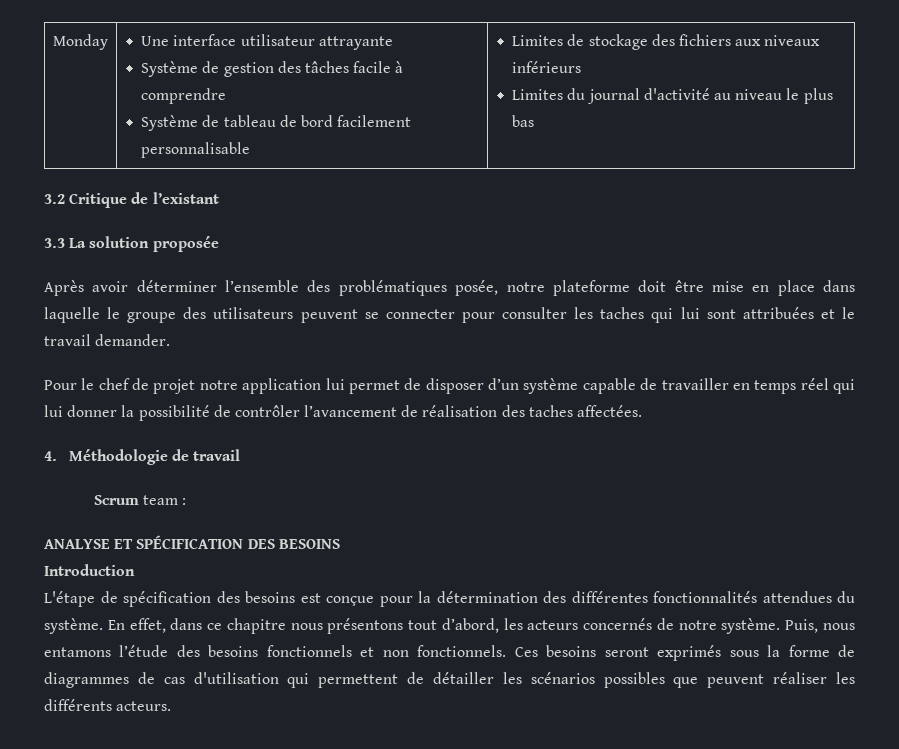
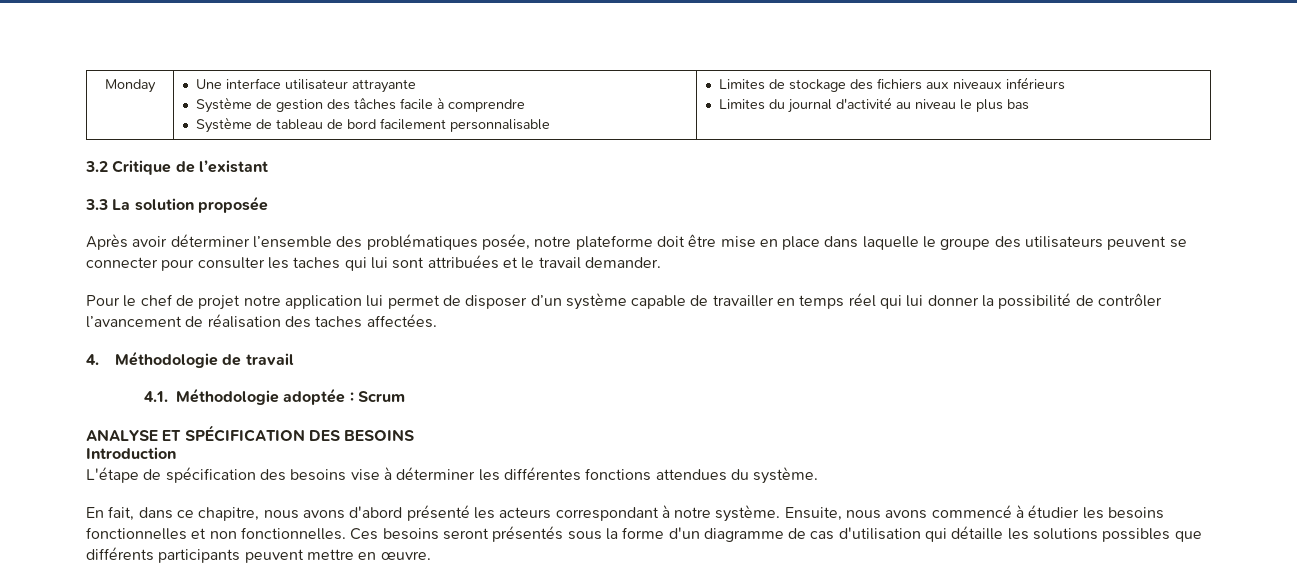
(241, 455) none -> [144,388,354,405] 4.1. Méthodologie adoptée :
[142,495,186,505] team : -> (405, 396) none
[300,591,855,607] [44,618,855,634] [44,645,352,657] est conçue pour la détermination des différentes fonctionnalités attendues du système. En effet, dans ce chapitre nous présentons tout d’abord, les acteurs concernés de notre système. Puis, nous entamons l’étude des besoins fonctionnels -> [350,467,819,484] [86,505,1165,522] [86,527,187,540] vise à déterminer les différentes fonctions attendues du système. // En fait, dans ce chapitre, nous avons d'abord présenté les acteurs correspondant à notre système. Ensuite, nous avons commencé à étudier les besoins fonctionnelles
[417,645,507,657] fonctionnels. -> [240,527,346,540] fonctionnelles.
[657,645,722,661] exprimés -> [492,526,564,542] présentés
[838,645,855,657] [44,672,129,688] de diagrammes -> [668,527,784,542] d'un diagramme
[318,672,855,688] [44,699,172,711] permettent de détailler les scénarios possibles que peuvent réaliser les différents acteurs. -> [951,526,1202,542] [86,547,431,563] détaille les solutions possibles que différents participants peuvent mettre en œuvre.

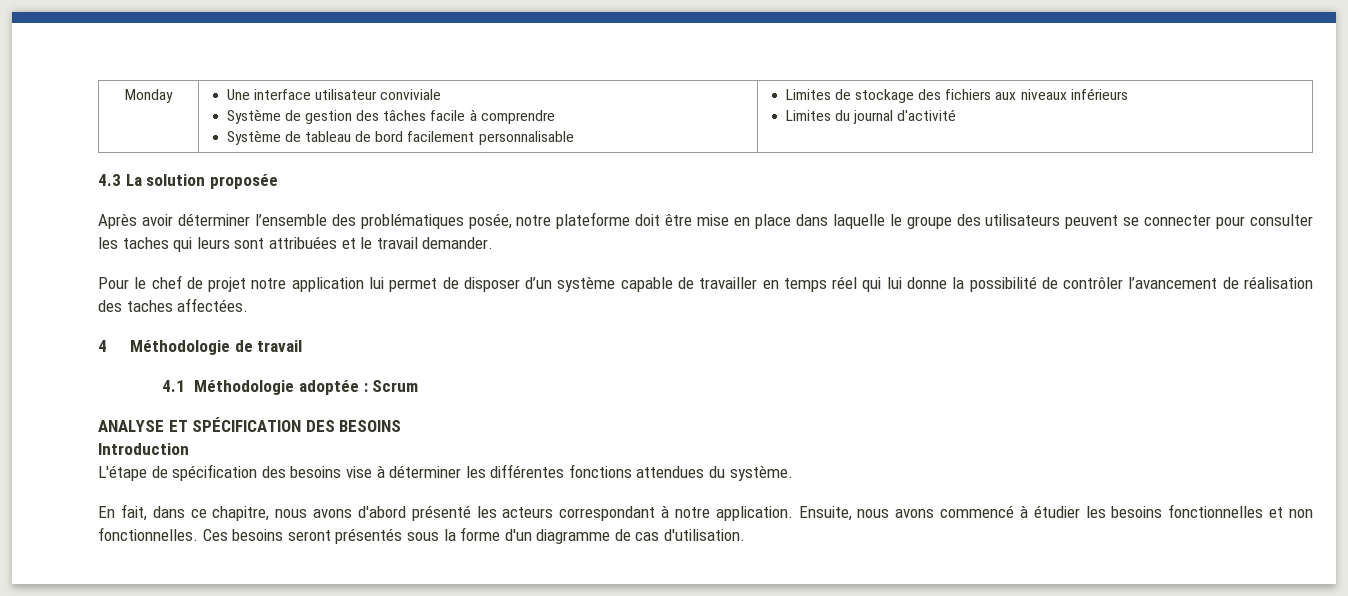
[352,79,417,93] attrayante -> [380,89,442,100] conviviale
[896,99,1030,112] [85,160,268,175] [85,199,108,210] au niveau le plus bas // 3.2 Critique de l’existant // 3.3 -> [98,174,121,186] // 4.3
[370,257,388,269] lui -> [196,237,230,249] leurs
[927,295,979,306] donner -> [907,277,948,289] donne
[86,354,99,365] 4. -> [98,340,107,352] 4
[144,391,169,402] 4.1. -> [162,380,186,392] 4.1
[715,505,781,522] système. -> [715,506,793,521] application.
[838,526,1202,542] [86,547,431,563] d'utilisation qui détaille les solutions possibles que différents participants peuvent mettre en œuvre. -> [664,529,746,541] d'utilisation.

